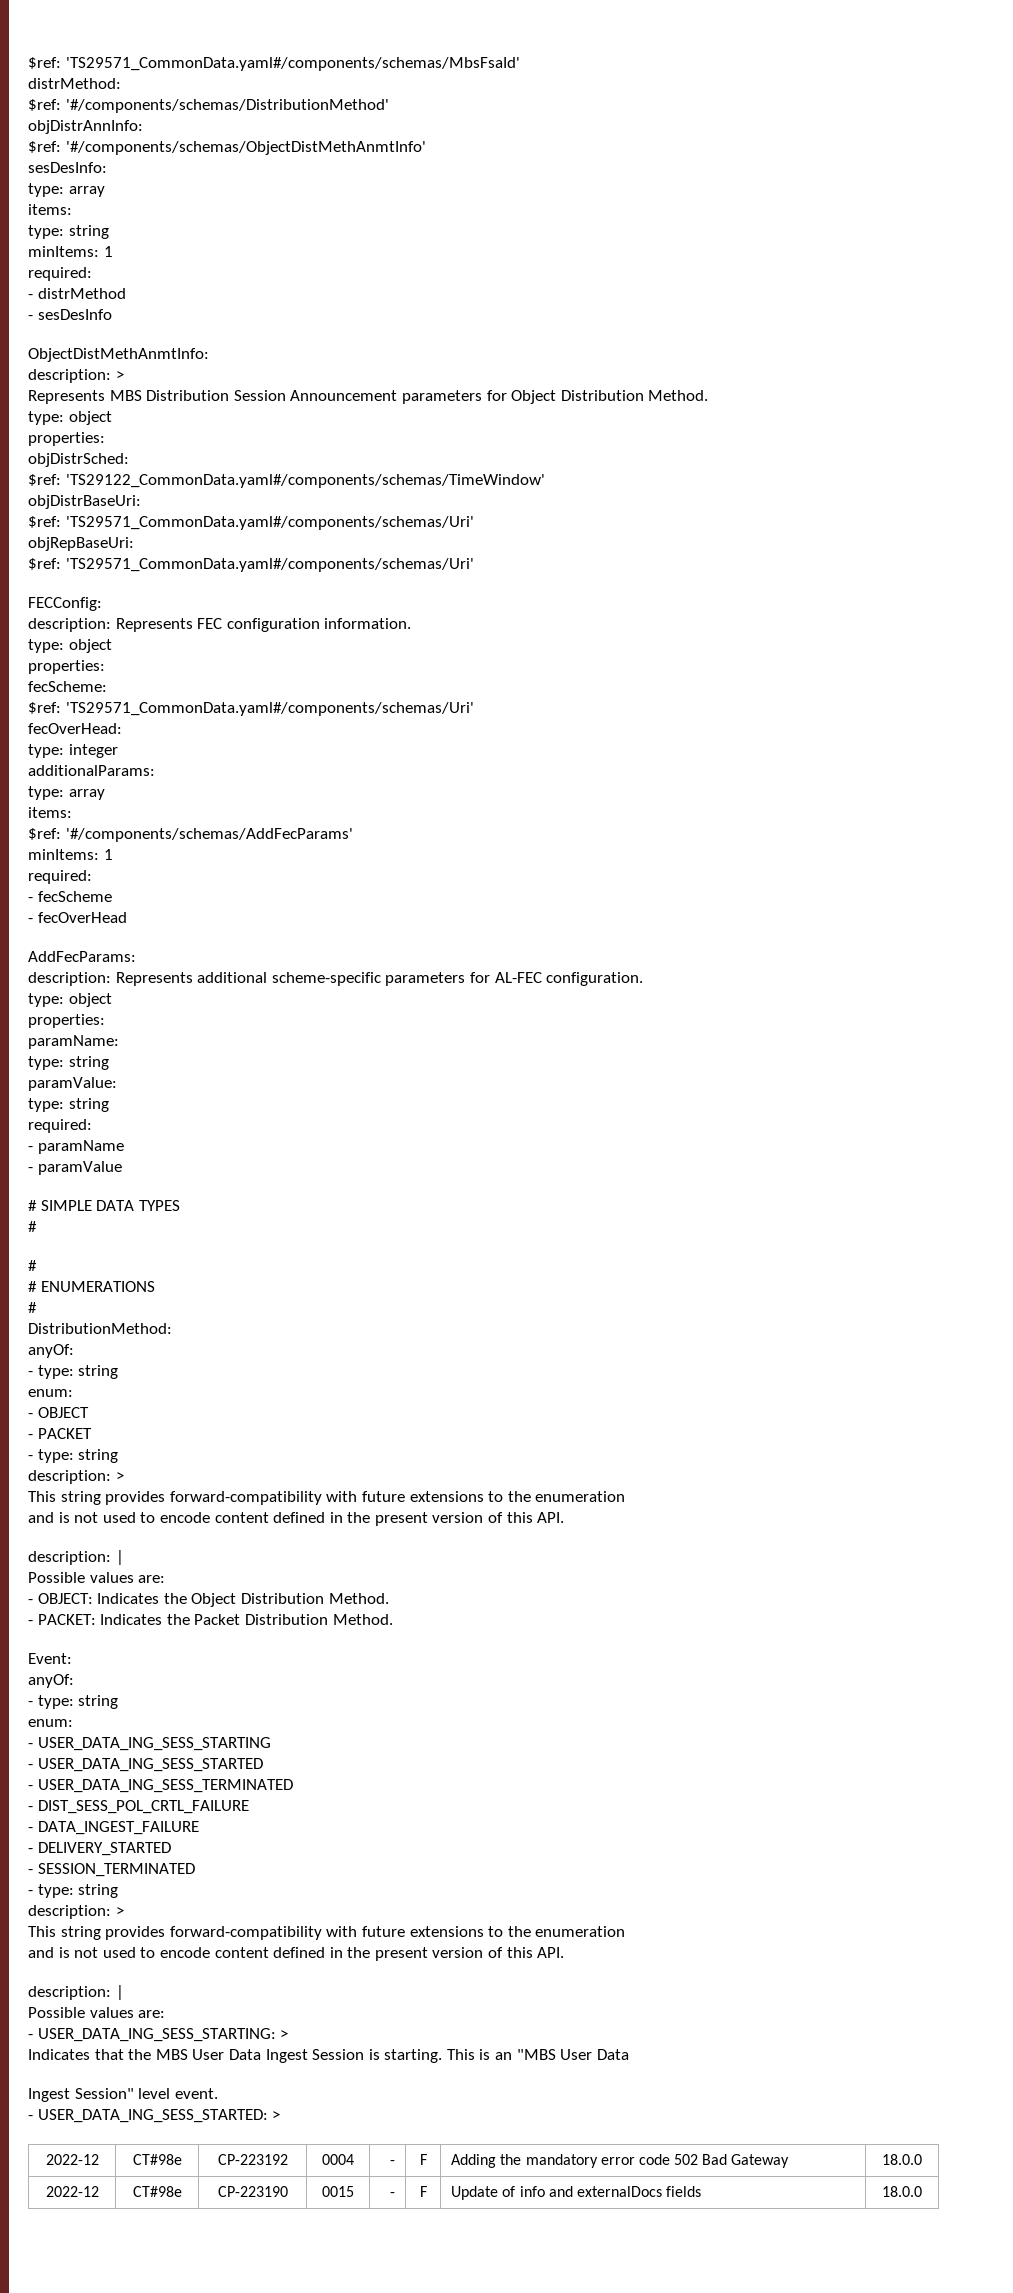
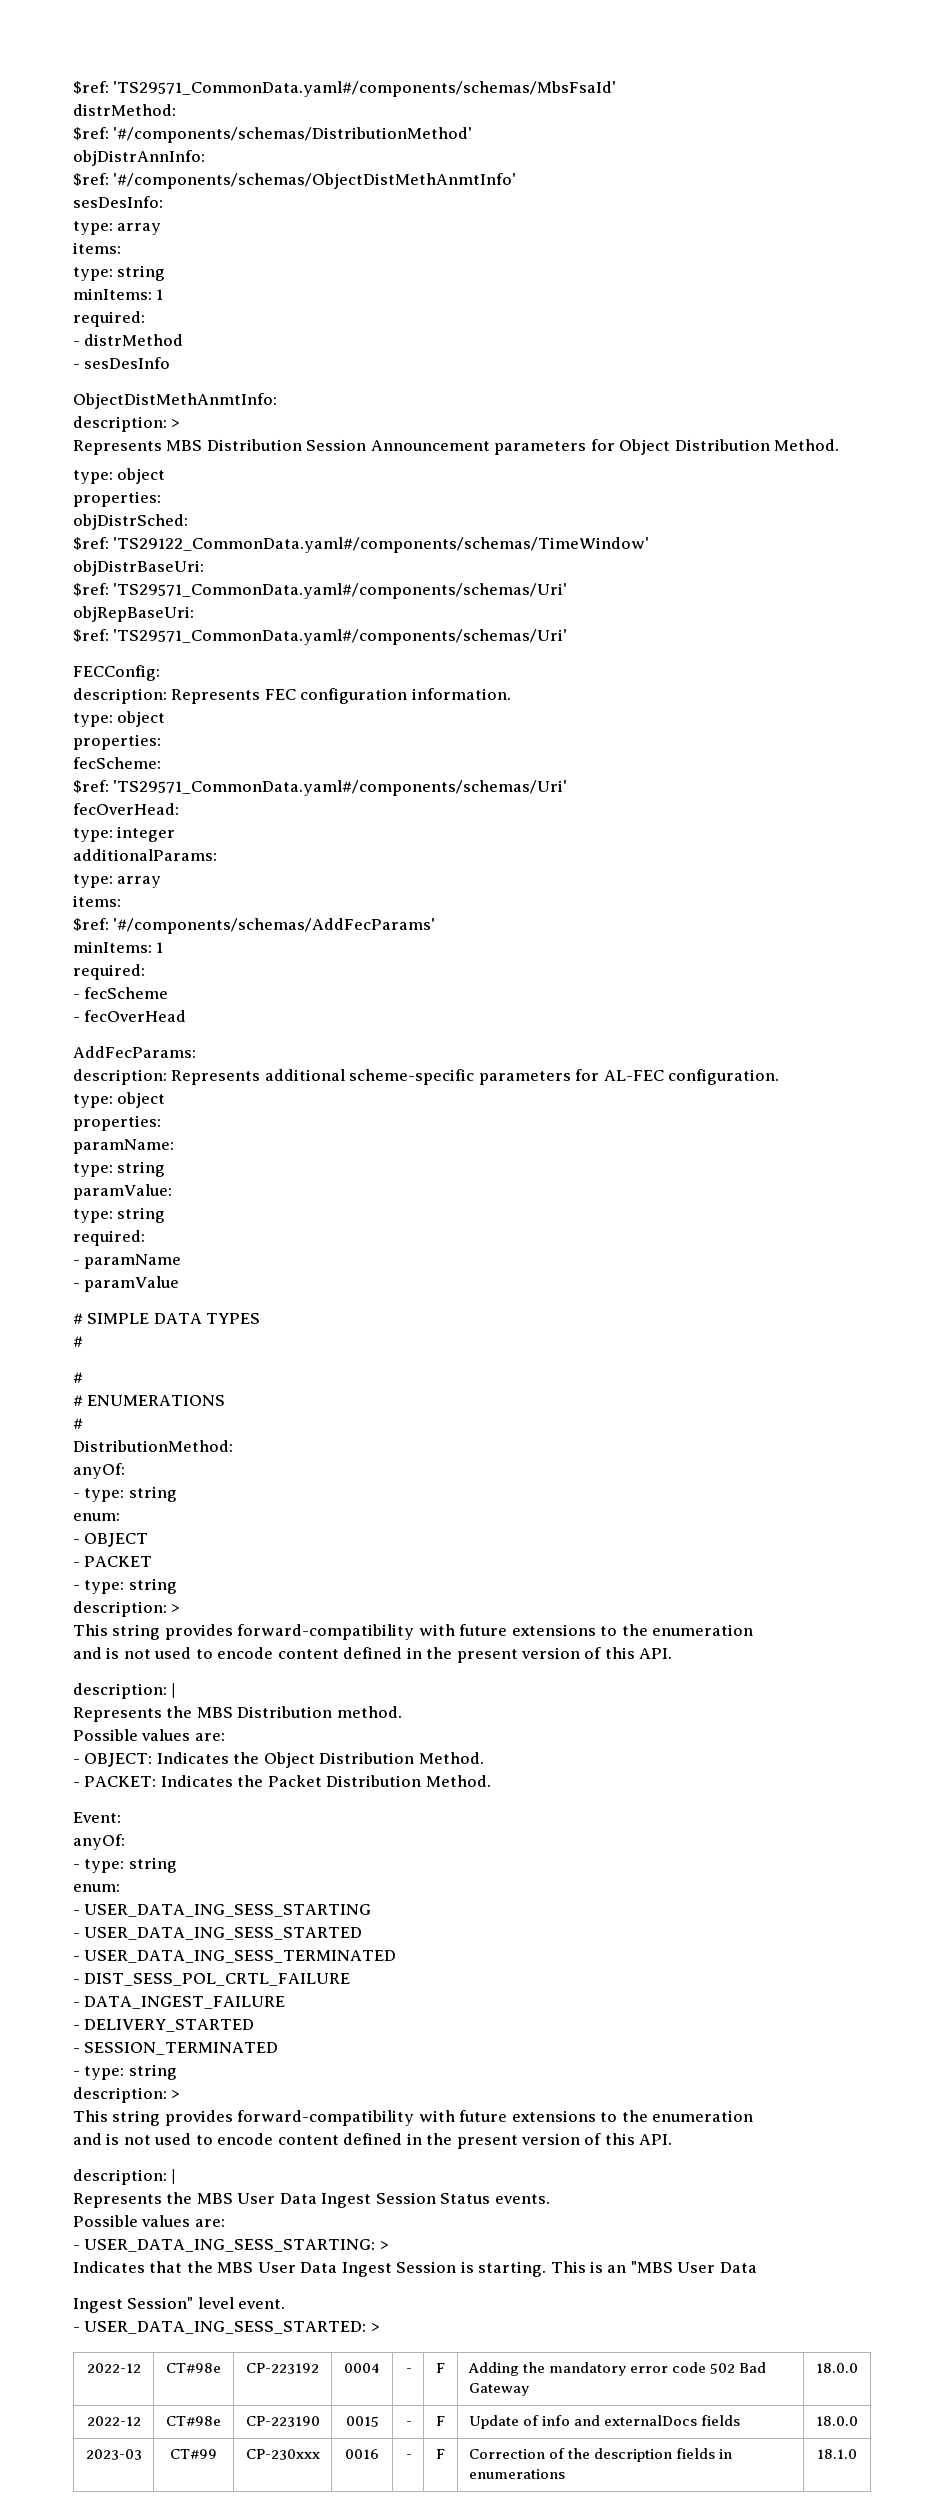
(124, 1557) none -> [73,1706,402,1722] // Represents the MBS Distribution method.
(124, 1992) none -> [73,2192,550,2208] // Represents the MBS User Data Ingest Session Status events.
(922, 2191) none -> [85,2449,142,2460] [170,2449,217,2459] [245,2449,320,2460] [345,2449,379,2459] [406,2454,413,2459] [436,2449,445,2459] [468,2448,733,2462] [468,2469,565,2479] [817,2449,857,2459] // 2023-03 | CT#99 | CP-230xxx | 0016 | - | F | Correction of the description fields in enumerations | 18.1.0

